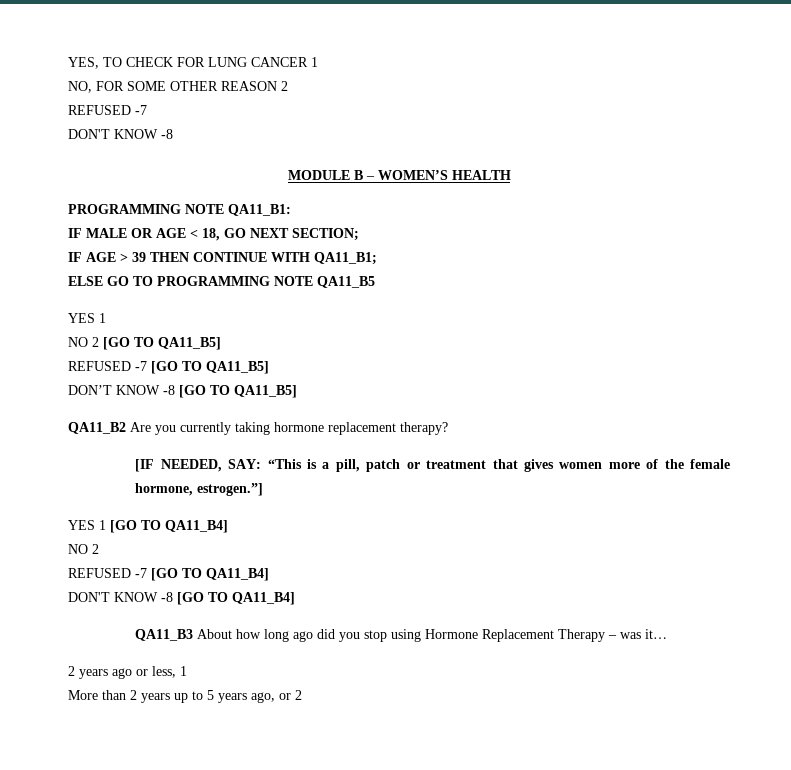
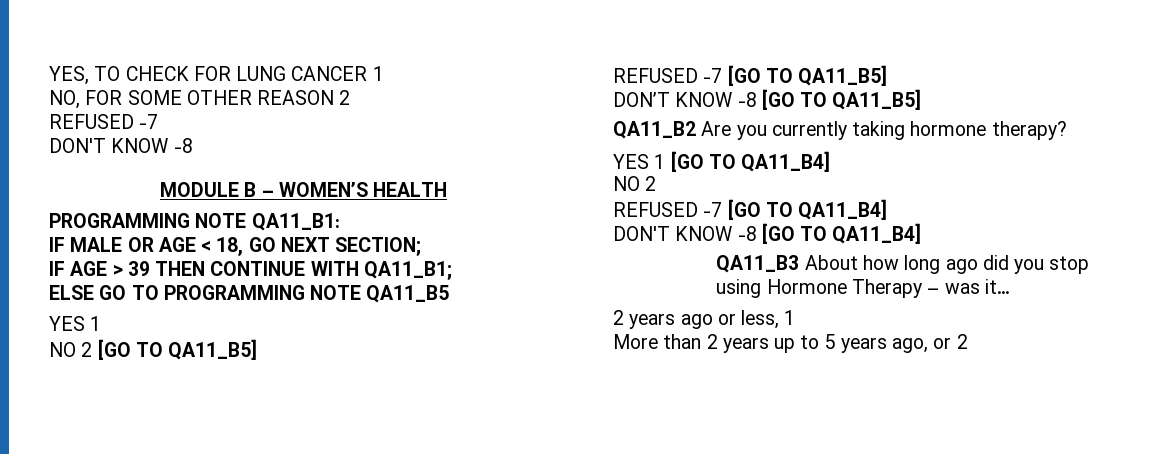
[328,422,396,435] replacement -> (987, 128) none
[135,459,730,472] [135,483,264,496] // [IF NEEDED, SAY: “This is a pill, patch or treatment that gives women more of the female hormone, estrogen.”] -> (1067, 130) none
[482,629,555,642] Replacement -> (847, 286) none

